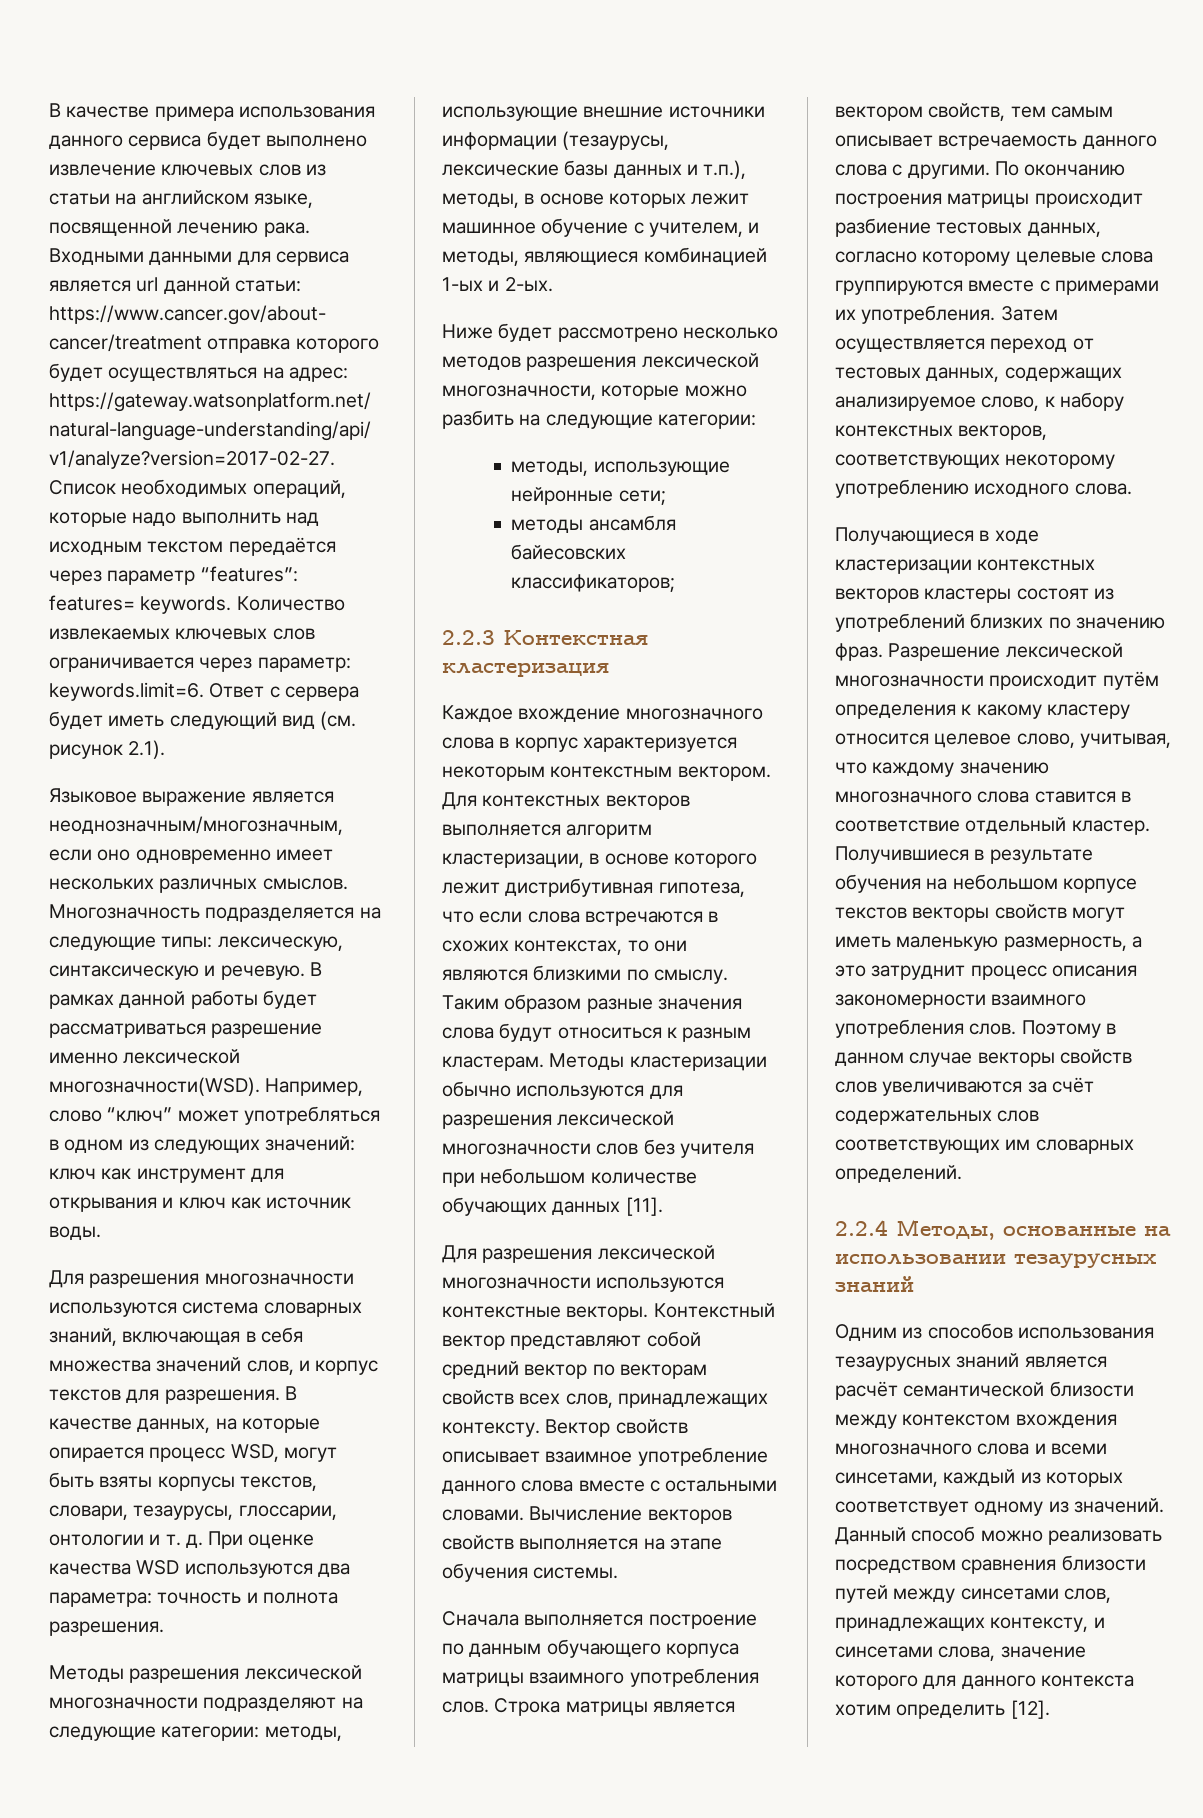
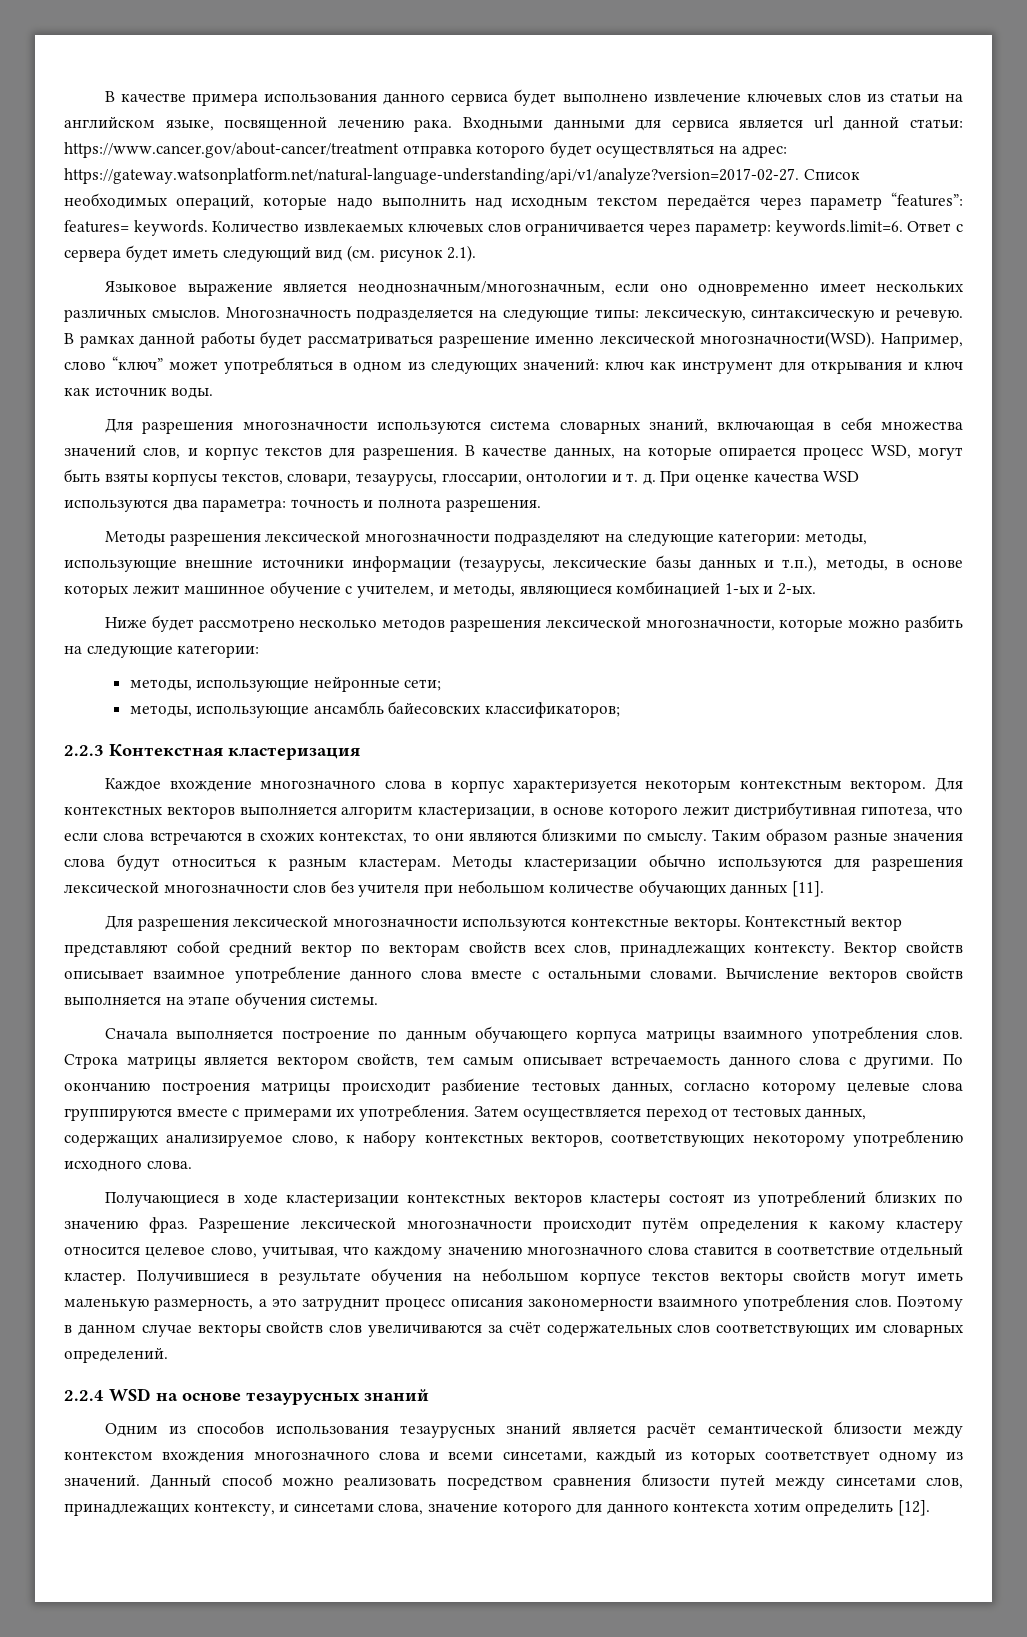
[511,515,676,533] методы ансамбля -> [129,701,384,718] методы, использующие ансамбль
[896,1219,1171,1240] [835,1254,1006,1265] Методы, основанные на использовании -> [109,1388,241,1401] WSD на основе

